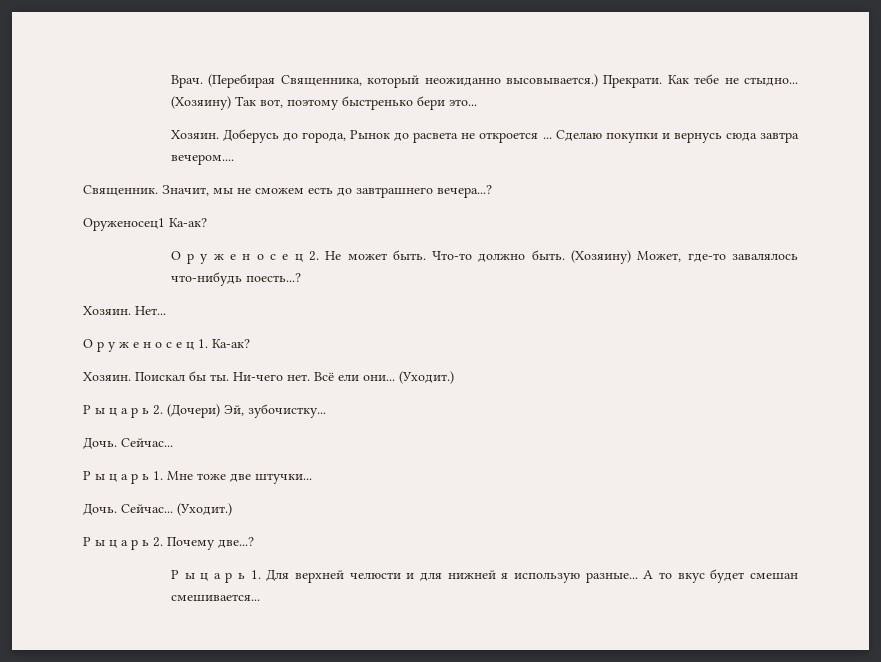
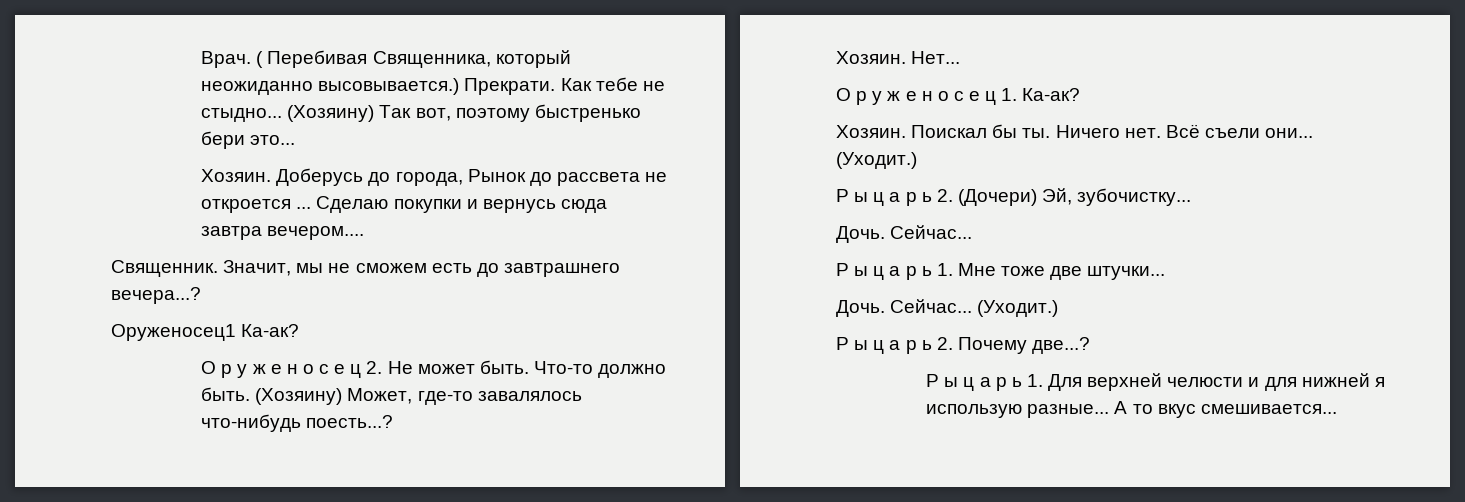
[208,74,276,88] (Перебирая -> [256,50,368,68] ( Перебивая
[413,132,459,143] расвета -> [556,172,640,186] рассвета
[233,372,283,381] Ни-чего -> [1055,125,1120,138] Ничего
[338,375,359,381] ели -> [1204,128,1260,138] съели
[710,569,798,583] будет смешан -> (1196, 411) none

